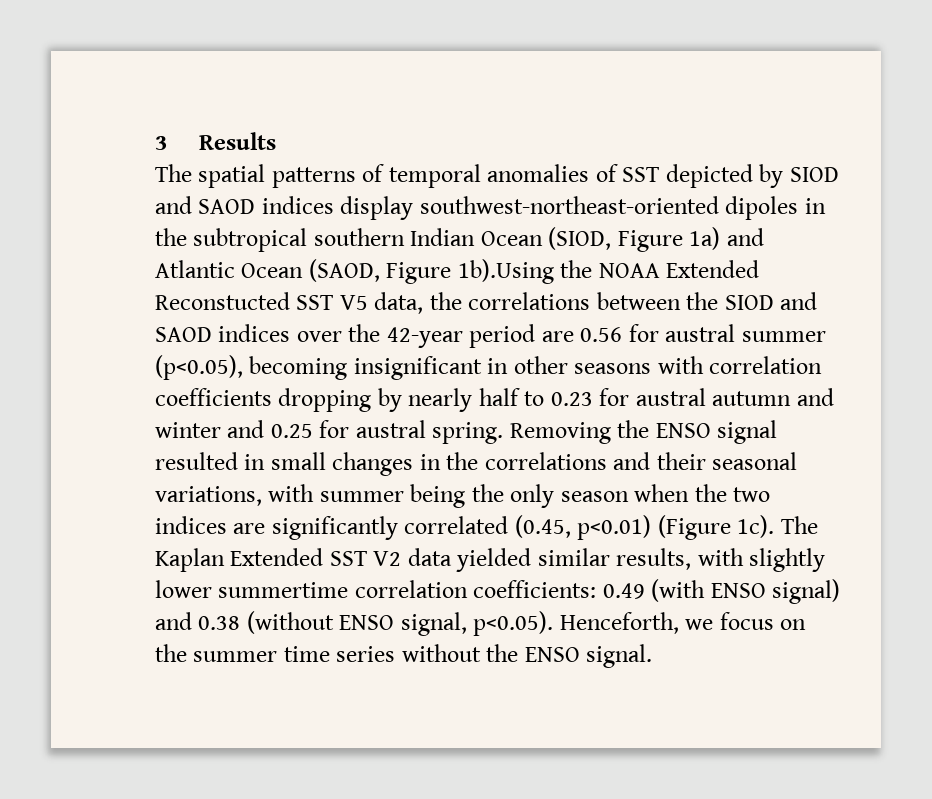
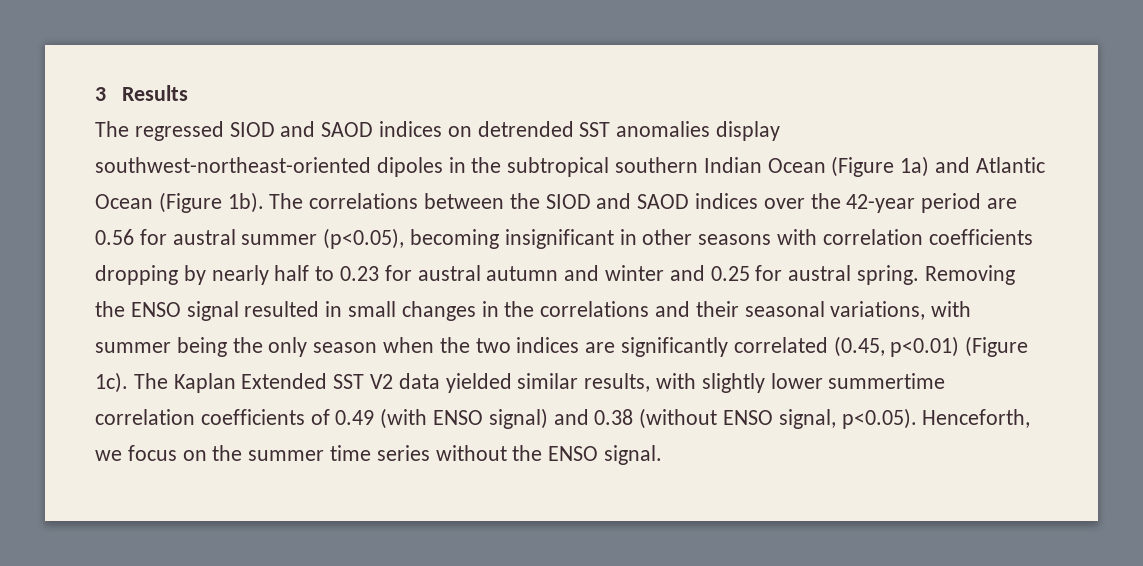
[198,164,839,188] [155,196,334,214] spatial patterns of temporal anomalies of SST depicted by SIOD and SAOD indices -> [134,121,711,141] regressed SIOD and SAOD indices on detrended SST anomalies
[548,227,683,252] (SIOD, Figure -> [831,156,895,177] (Figure
[308,259,760,284] [155,292,462,314] (SAOD, Figure 1b).Using the NOAA Extended Reconstucted SST V5 data, the -> [158,192,304,213] (Figure 1b). The
[473,580,597,598] coefficients: -> [200,409,330,425] coefficients of

